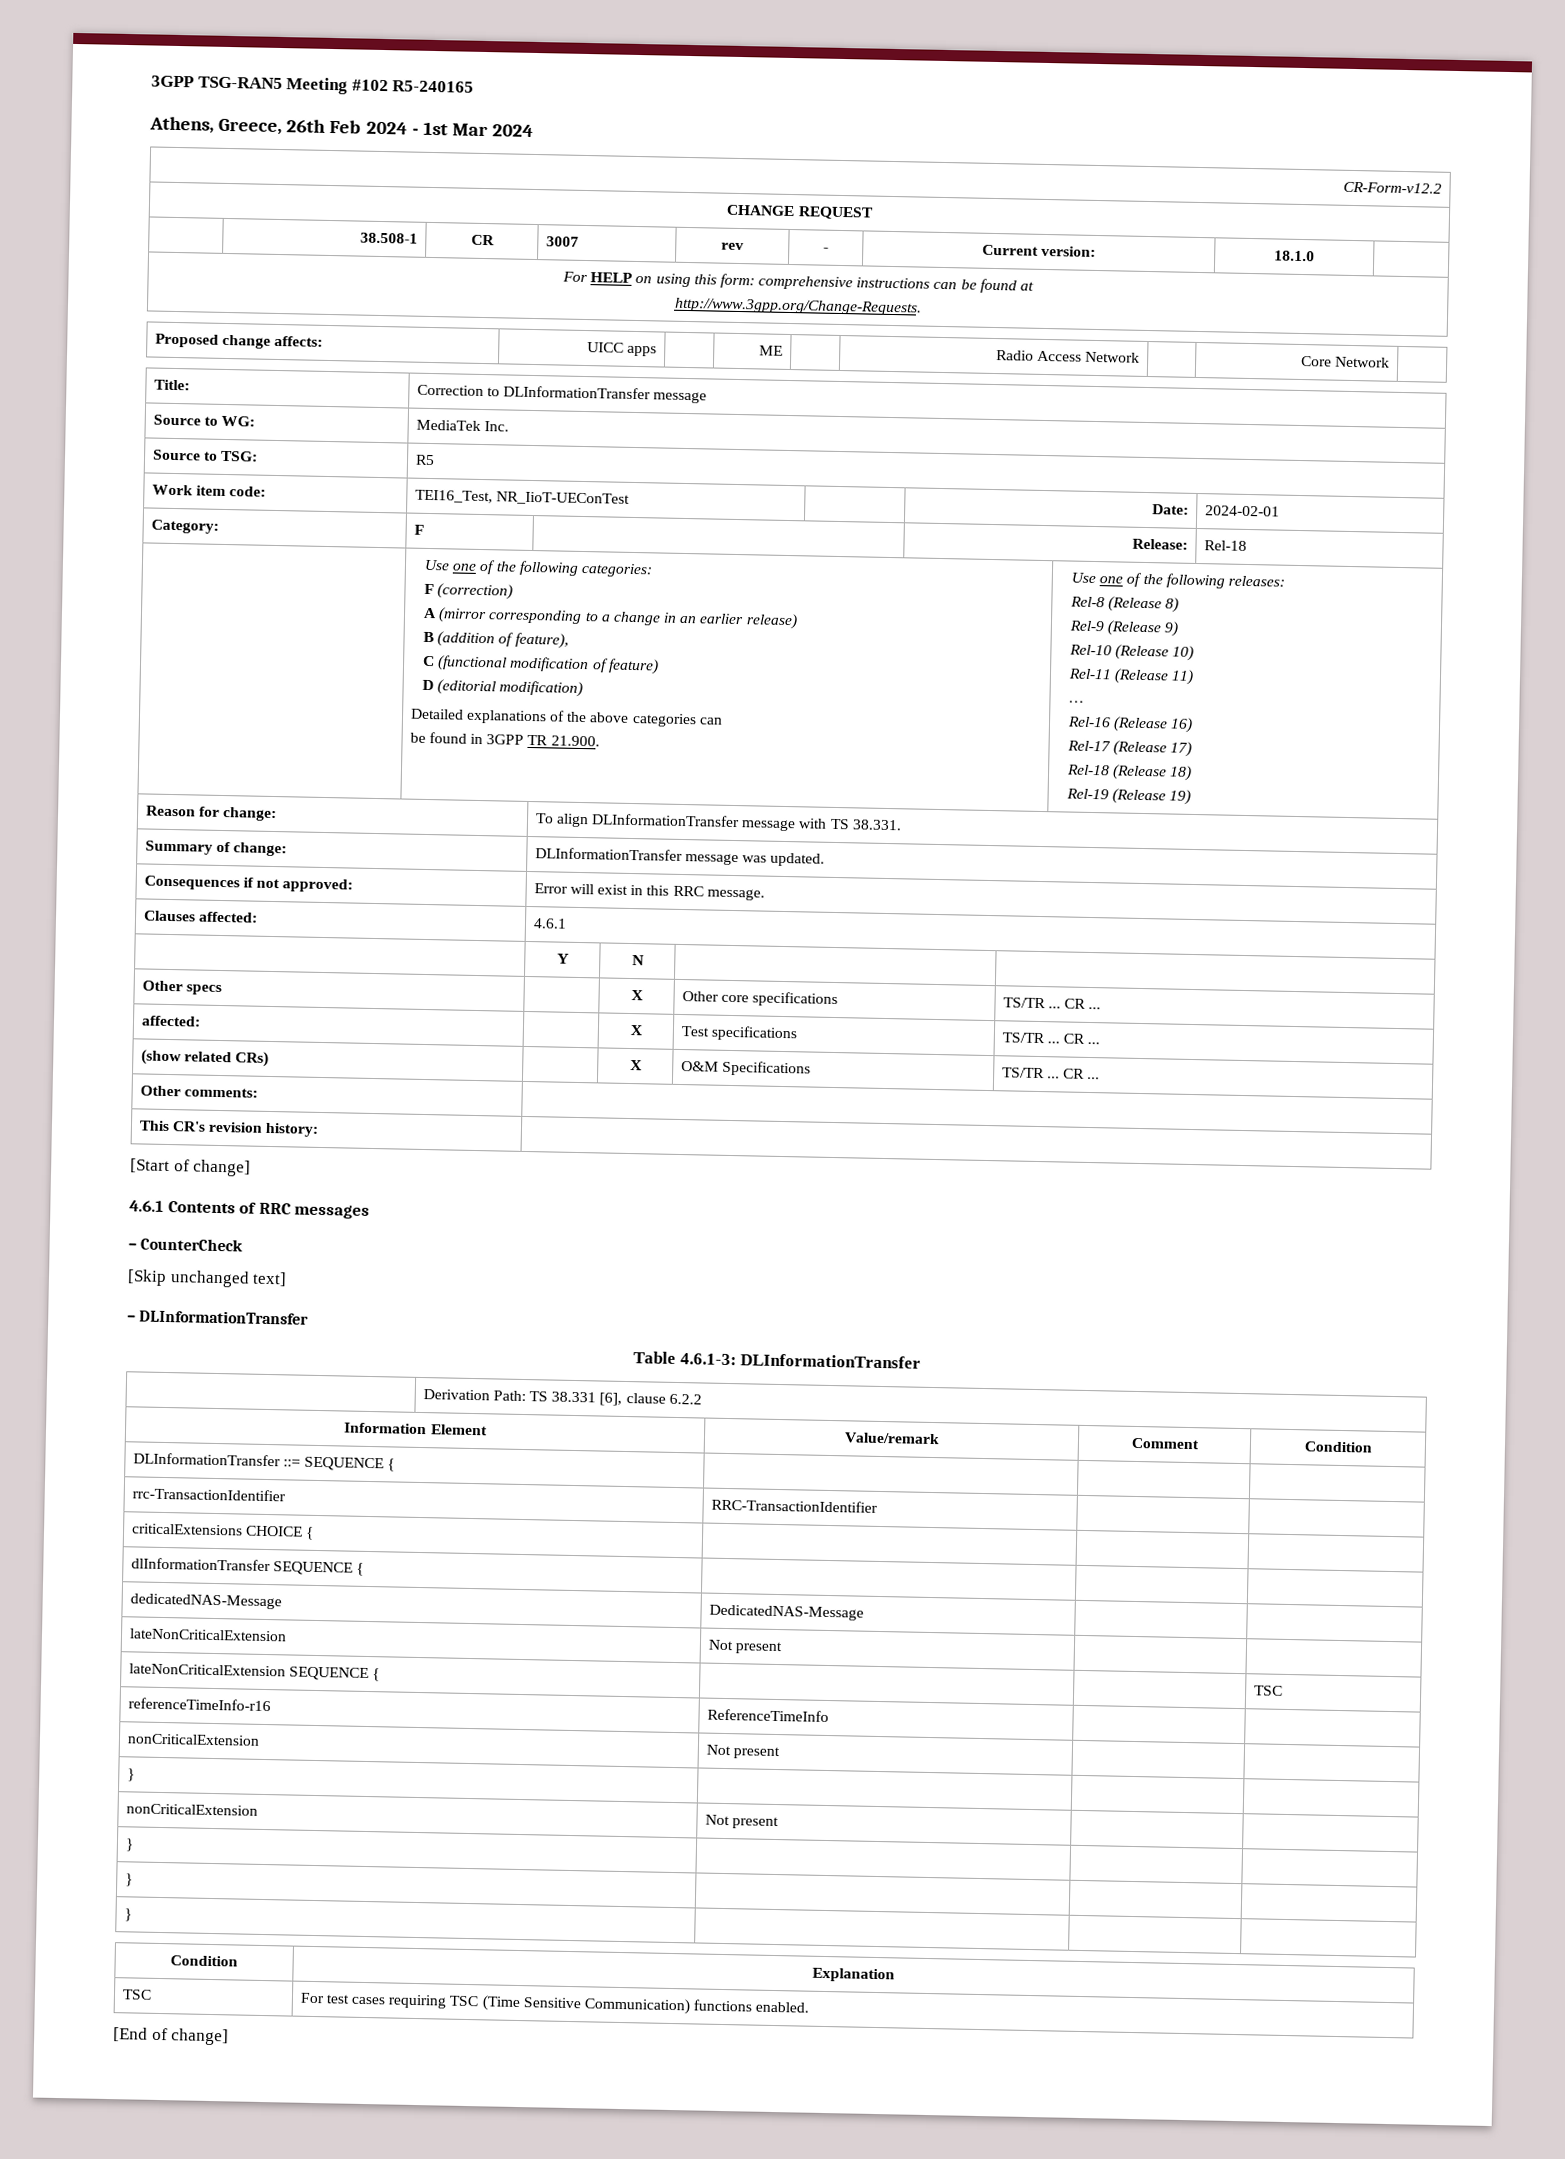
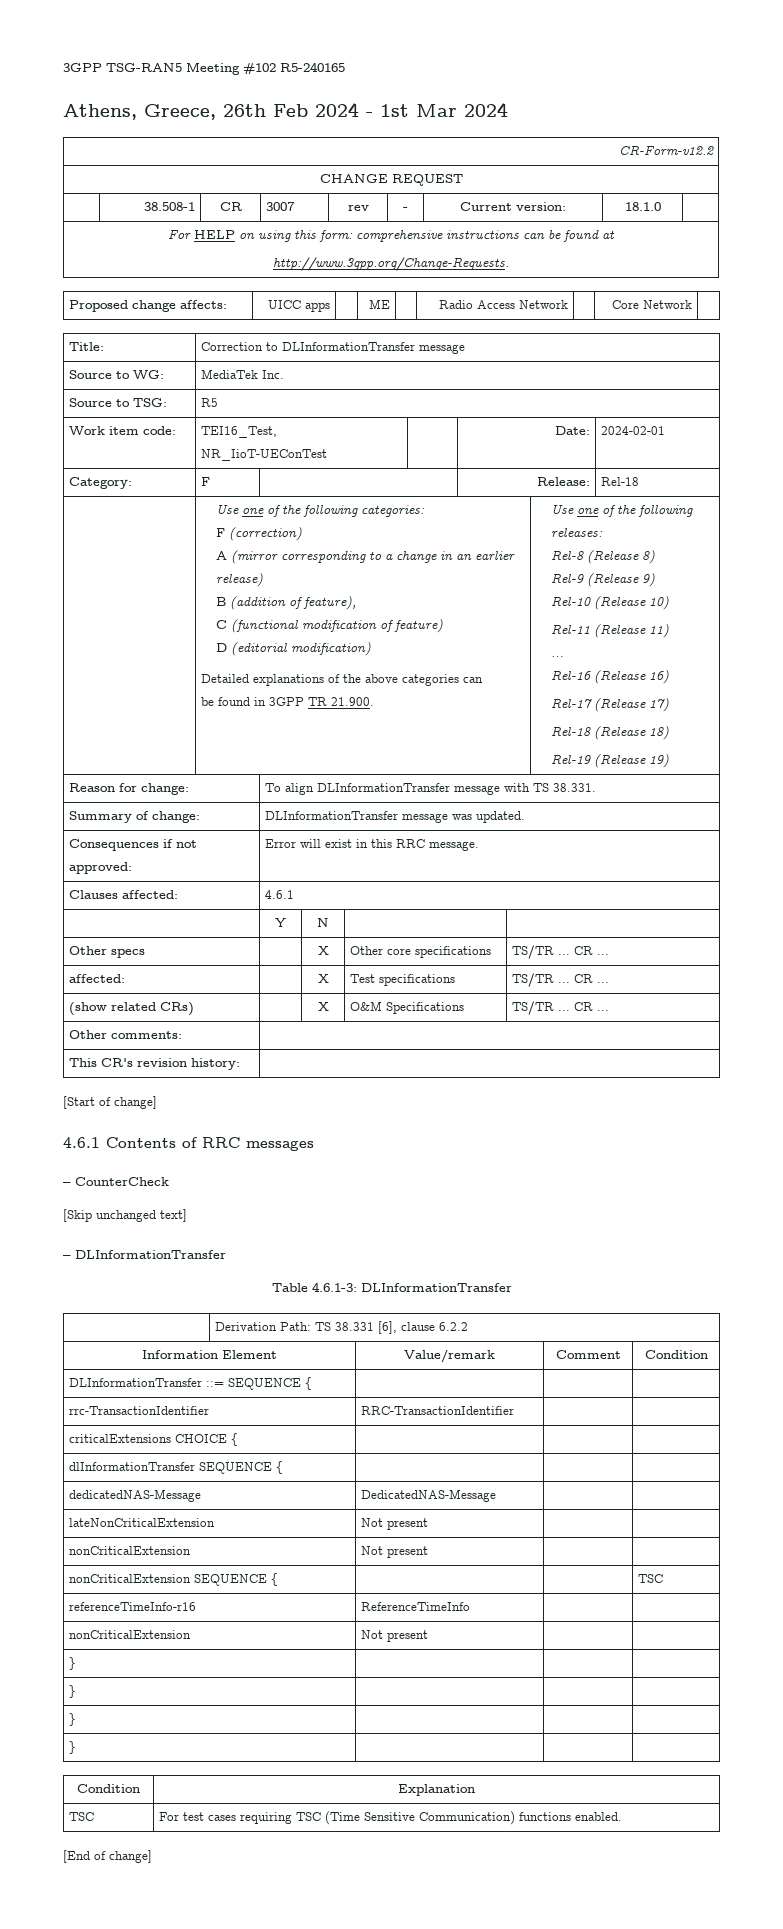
[128,1663,286,1677] lateNonCriticalExtension -> [69,1546,192,1555] [361,1546,429,1558] [69,1574,192,1583] nonCriticalExtension | Not present | | // nonCriticalExtension
[125,1803,258,1816] [704,1814,779,1830] // nonCriticalExtension | Not present | | -> (77, 1663) none

